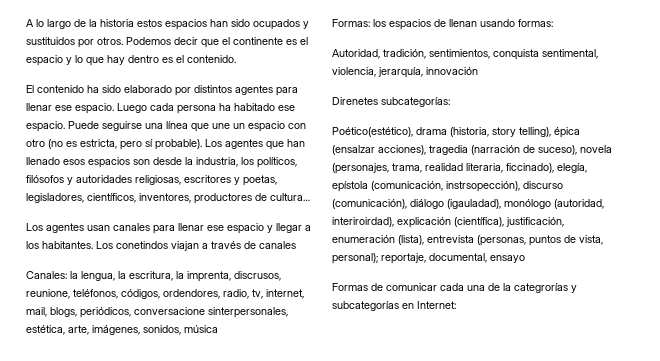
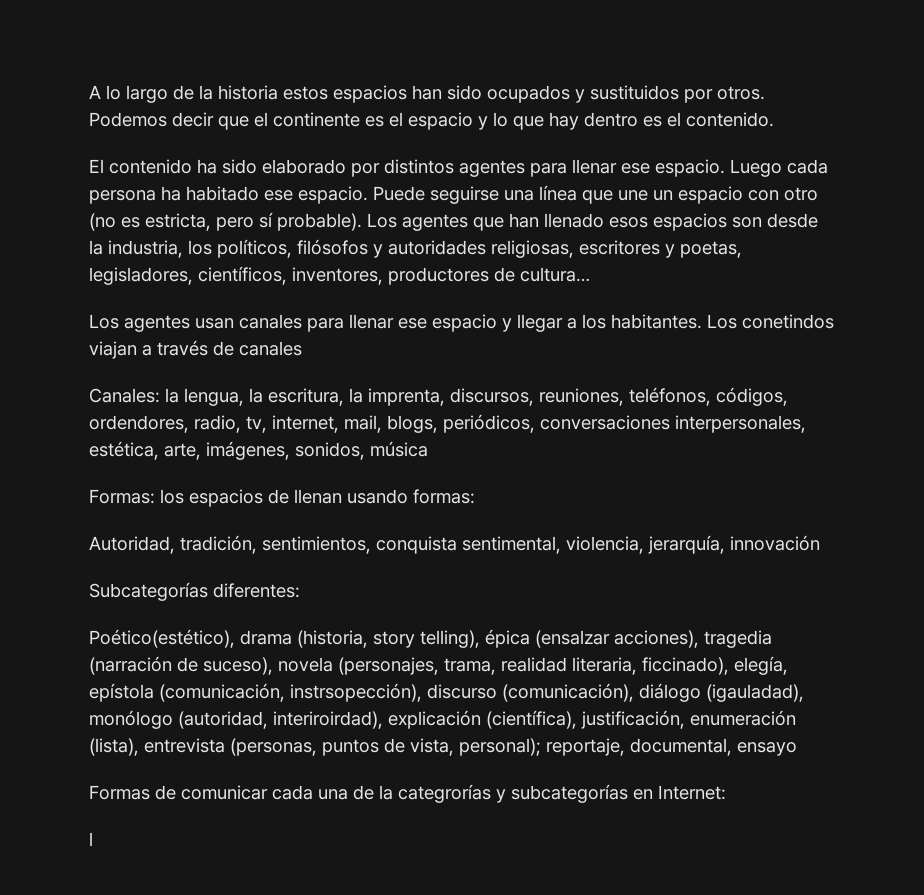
[234,271,281,281] [26,289,70,299] discrusos, reunione, -> [450,388,624,406] discursos, reuniones,
[134,307,288,318] conversacione sinterpersonales, -> [540,415,806,433] conversaciones interpersonales,
[332,97,450,107] Direnetes subcategorías: -> [89,582,300,601] Subcategorías diferentes:
(456, 305) none -> [89,832,93,846] // l

